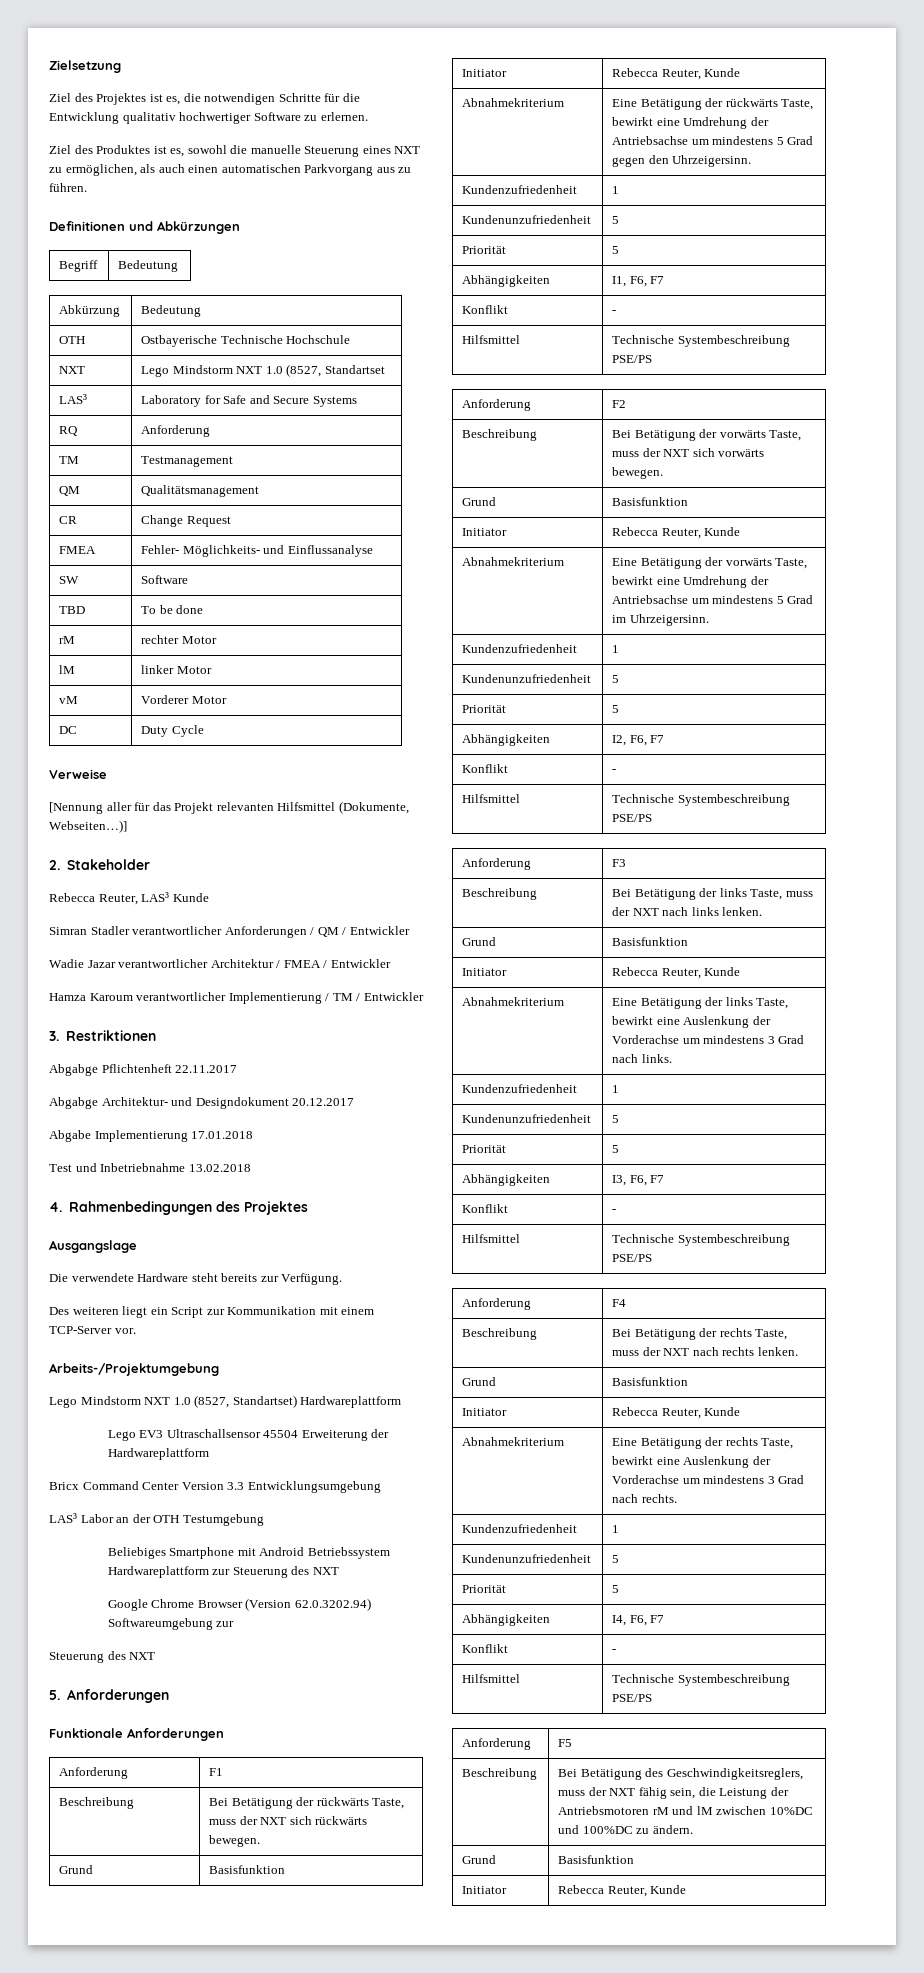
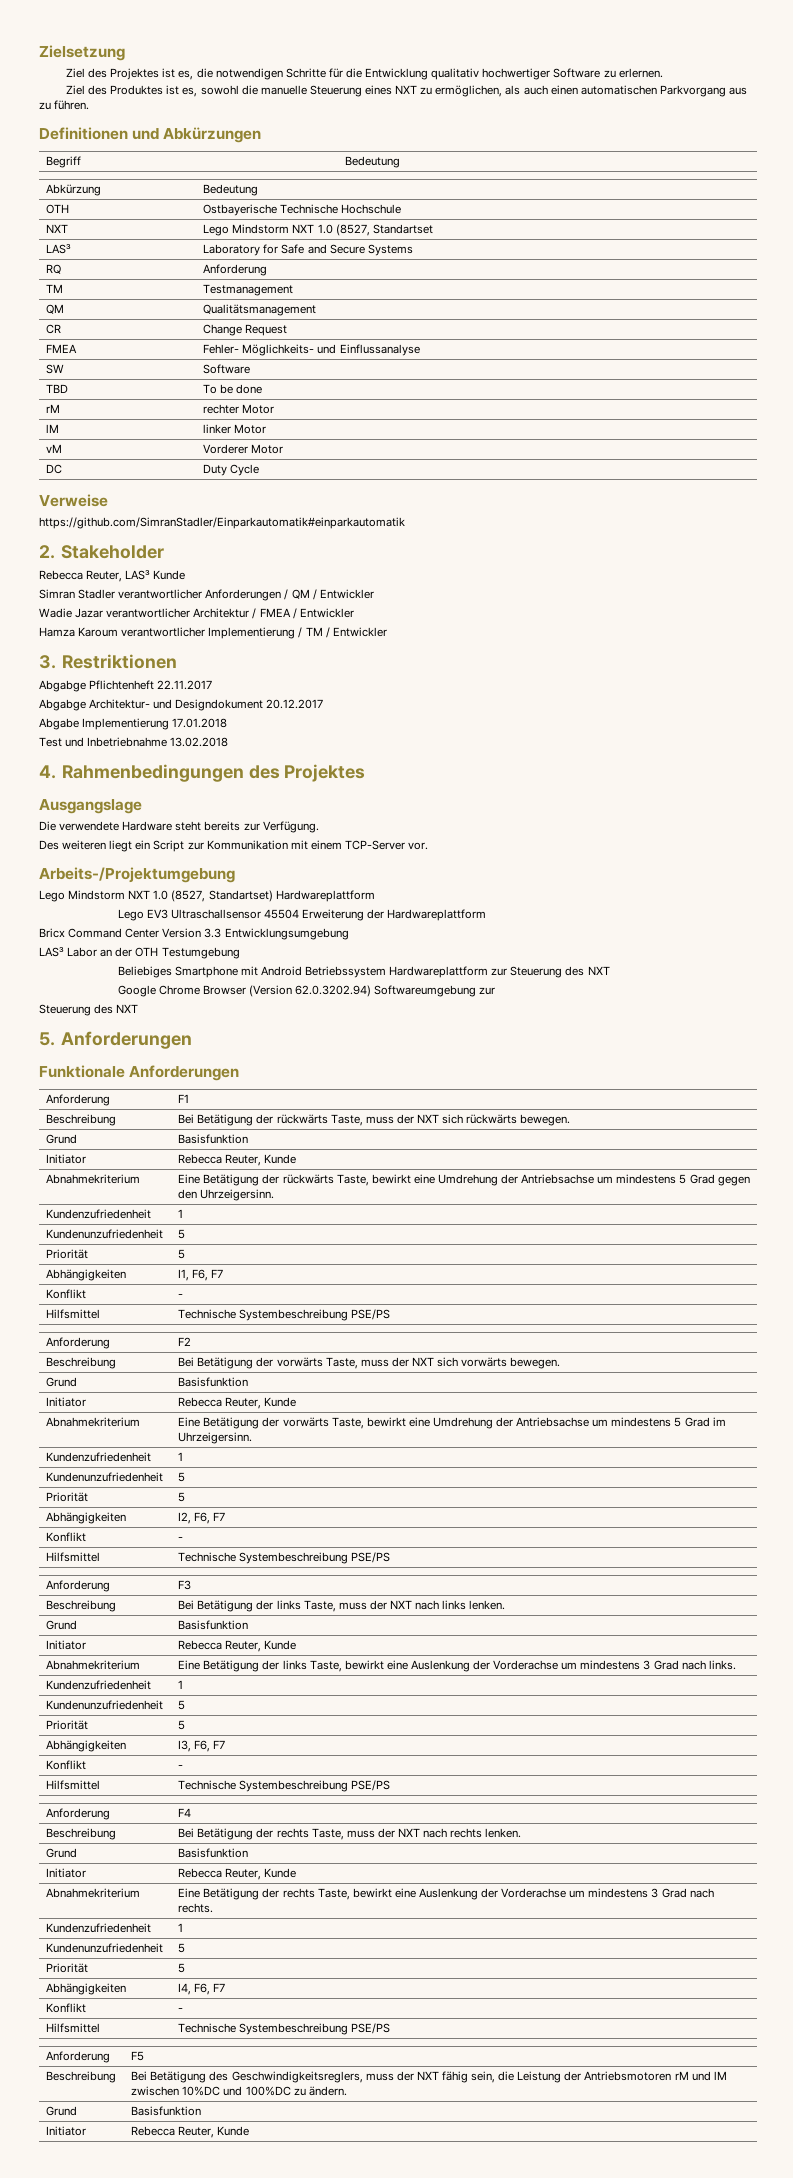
[49,801,409,814] [49,820,127,833] [Nennung aller für das Projekt relevanten Hilfsmittel (Dokumente, Webseiten…)] -> [39,517,405,529] https://github.com/SimranStadler/Einparkautomatik#einparkautomatik

